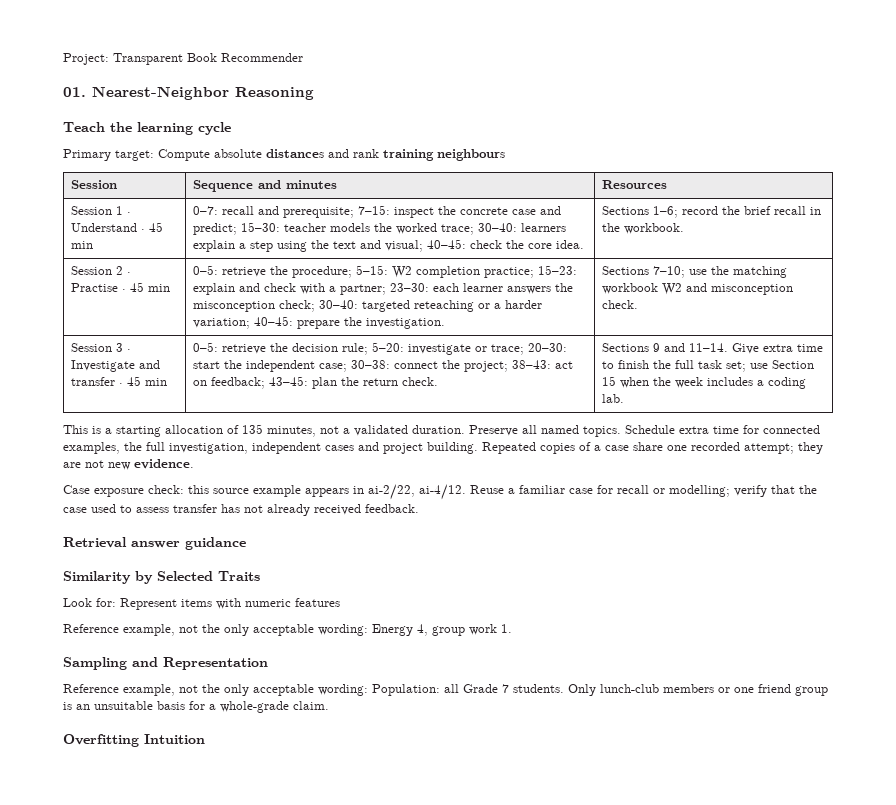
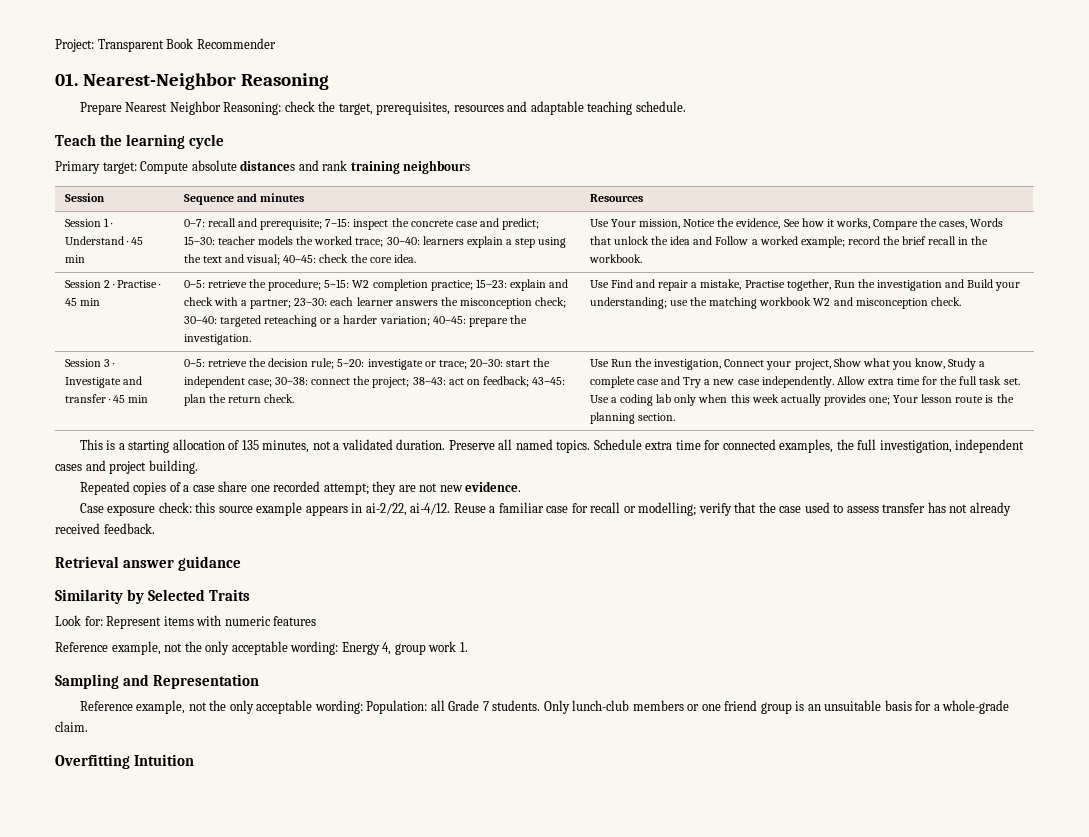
(314, 93) none -> [79,101,686,115] // Prepare Nearest Neighbor Reasoning: check the target, prerequisites, resources and adaptable teaching schedule.
[601,206,678,218] Sections 1–6; -> [589,218,1004,230] [589,236,845,248] Use Your mission, Notice the evidence, See how it works, Compare the cases, Words that unlock the idea and Follow a worked example;
[601,266,685,278] Sections 7–10; -> [589,279,1021,291] [589,297,667,309] Use Find and repair a mistake, Practise together, Run the investigation and Build your understanding;
[601,343,823,354] [601,360,814,372] [601,376,806,389] [601,394,624,403] Sections 9 and 11–14. Give extra time to finish the full task set; use Section 15 when the week includes a coding lab. -> [589,358,986,370] [589,376,1020,388] [589,394,1014,406] [589,412,676,424] Use Run the investigation, Connect your project, Show what you know, Study a complete case and Try a new case independently. Allow extra time for the full task set. Use a coding lab only when this week actually provides one; Your lesson route is the planning section.
(478, 448) none -> (198, 467) //

